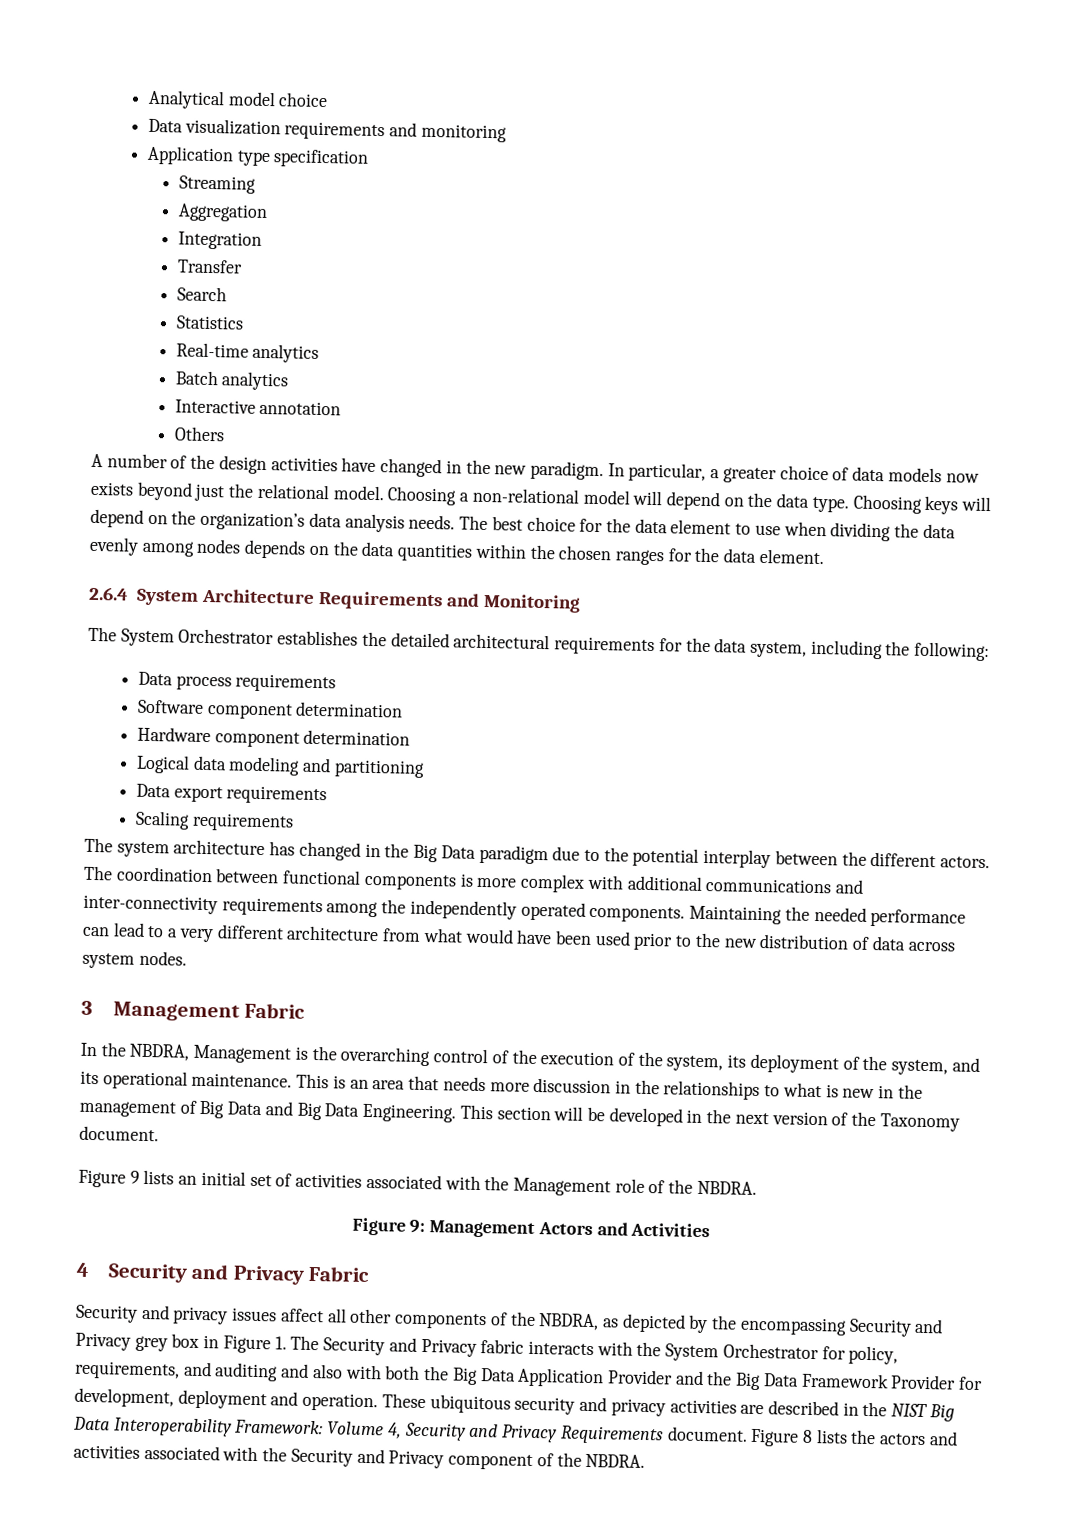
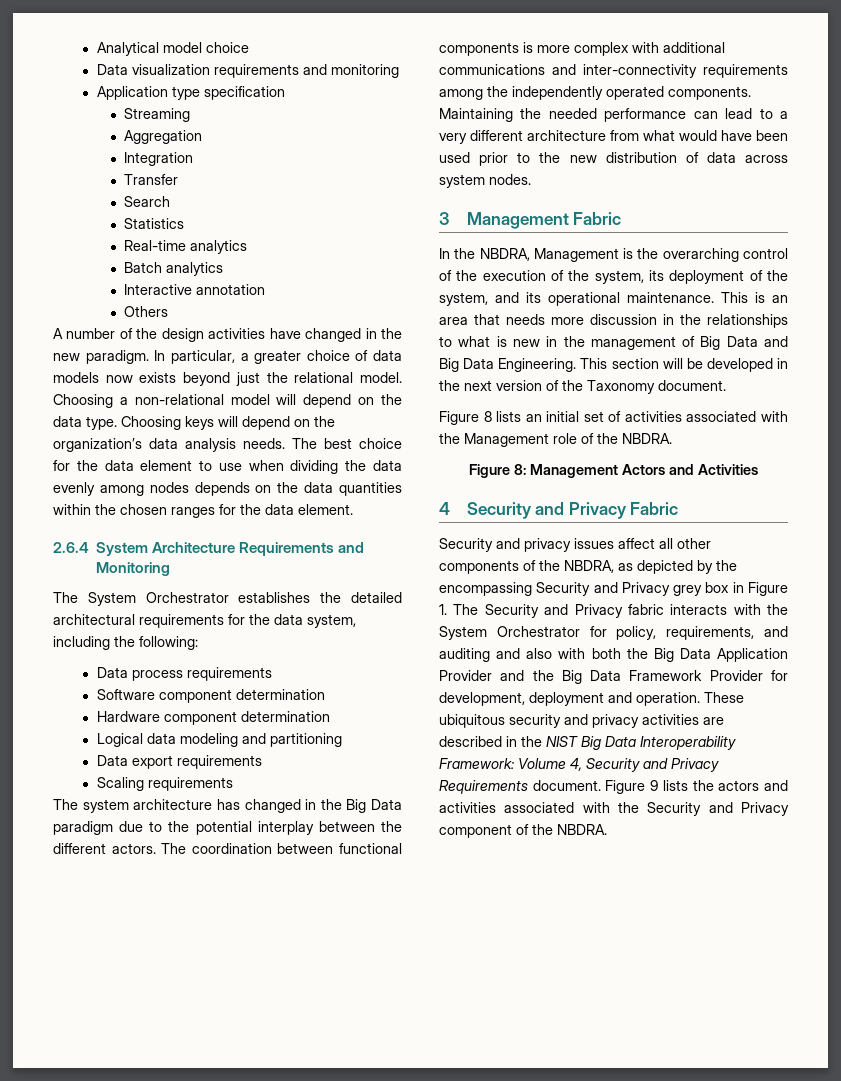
[129,1170,140,1184] 9 -> [483,411,492,422] 8
[409,1219,426,1234] 9: -> [514,464,526,475] 8:
[801,1429,813,1444] 8 -> [650,780,659,791] 9

